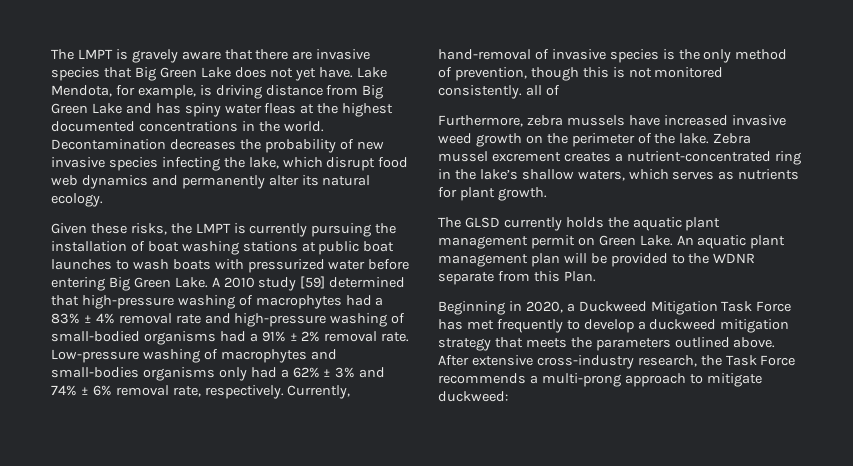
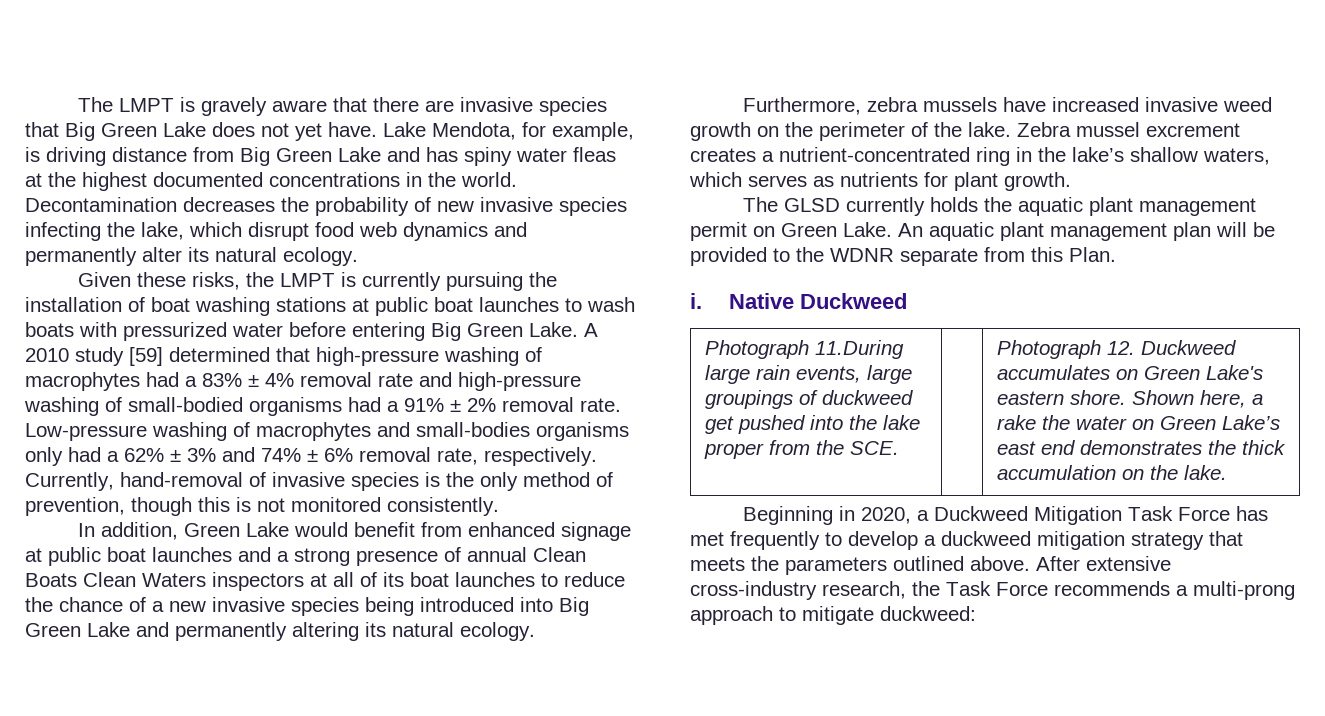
[525,85,560,96] all of -> [77,522,631,541] [25,547,586,566] [25,572,625,591] [25,597,589,616] [25,622,535,641] // In addition, Green Lake would benefit from enhanced signage at public boat launches and a strong presence of annual Clean Boats Clean Waters inspectors at all of its boat launches to reduce the chance of a new invasive species being introduced into Big Green Lake and permanently altering its natural ecology.
(596, 276) none -> [690,293,907,309] [705,340,905,359] [705,365,913,384] [705,390,914,409] [705,415,921,434] [704,440,900,459] [997,340,1237,359] [997,365,1264,380] [997,390,1264,408] [997,415,1281,430] [997,440,1287,455] [997,465,1228,480] // i. Native Duckweed // Photograph 11.During large rain events, large groupings of duckweed get pushed into the lake proper from the SCE. | | Photograph 12. Duckweed accumulates on Green Lake's eastern shore. Shown here, a rake the water on Green Lake’s east end demonstrates the thick accumulation on the lake.

